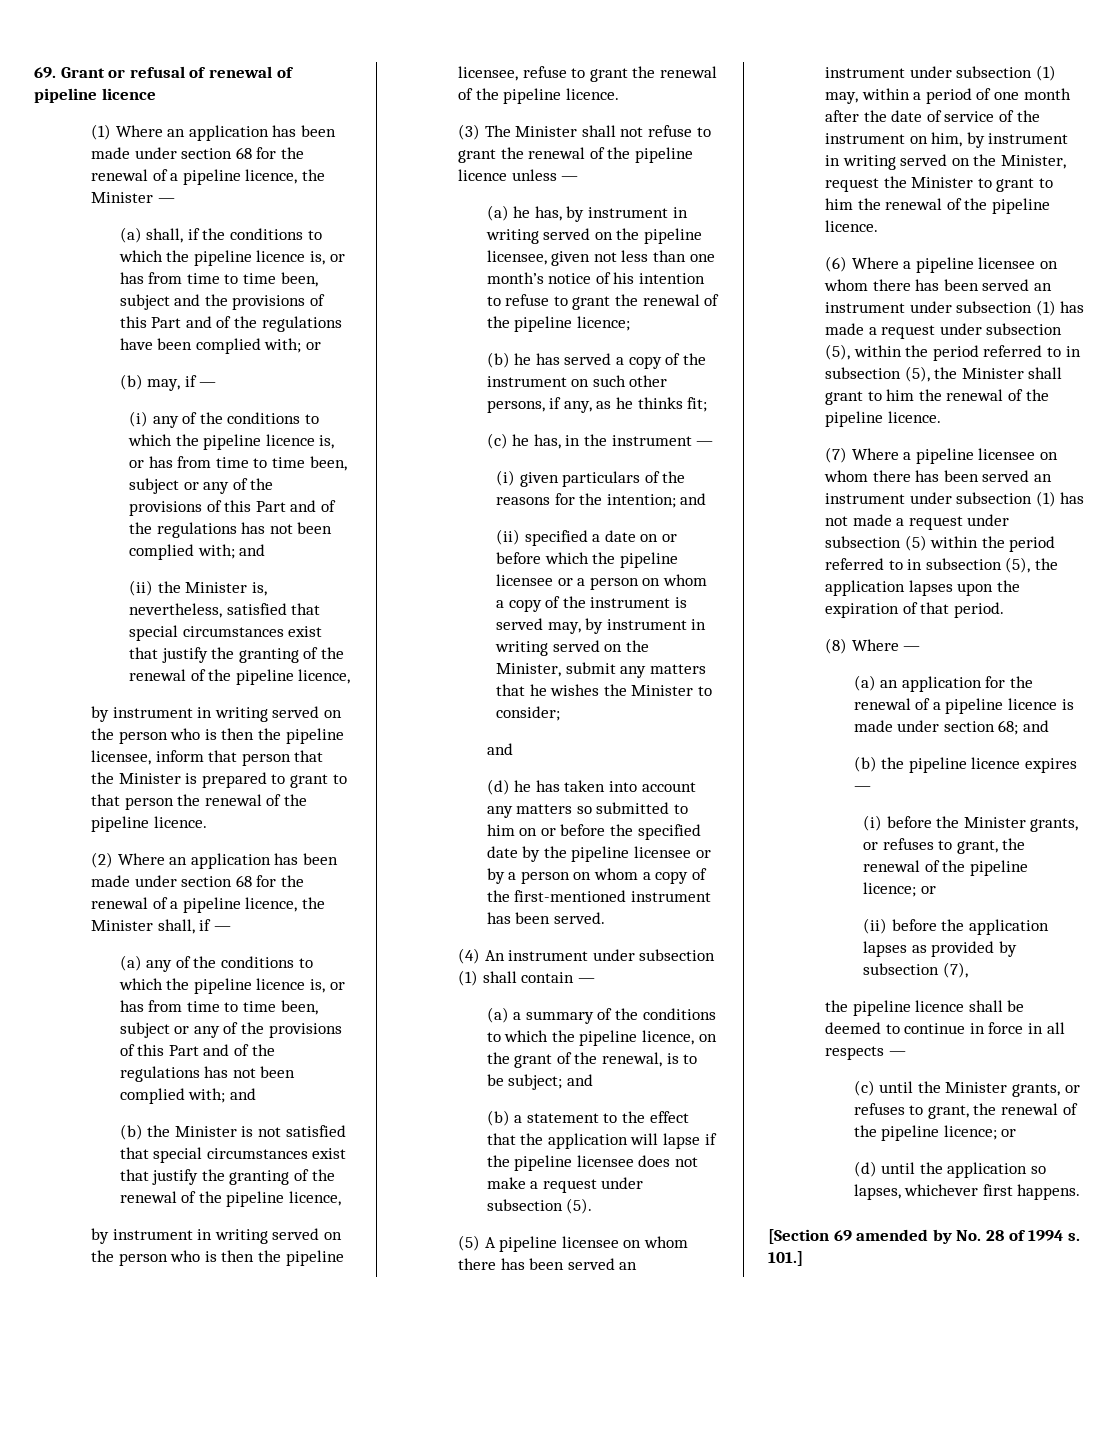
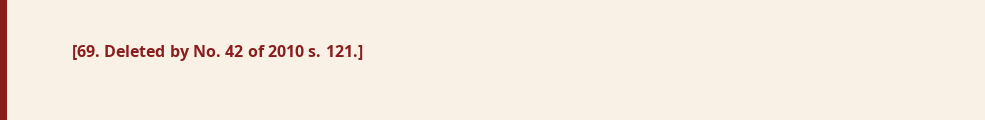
[34,66,294,78] [34,88,156,103] [91,124,337,141] [91,147,305,159] [91,169,326,185] [91,192,175,203] [119,227,322,243] [118,250,345,266] [119,272,318,287] [119,294,325,310] [119,316,342,332] [119,338,321,354] [119,374,217,391] [129,411,320,428] [128,434,335,450] [129,456,347,471] [129,478,274,494] [129,500,337,516] [129,522,333,538] [129,544,266,560] [129,580,267,596] [129,603,321,618] [129,625,323,641] [129,647,345,663] [129,669,351,685] [91,706,343,722] [91,728,344,744] [91,750,324,766] [91,772,347,788] [91,794,308,810] [91,816,207,832] [91,852,339,869] [91,875,305,887] [91,897,326,913] [91,919,231,934] [119,955,313,972] [118,978,345,994] [119,1000,318,1015] [119,1022,342,1038] [119,1044,275,1056] [119,1066,296,1082] [119,1088,256,1104] [119,1124,346,1140] [119,1147,347,1163] [119,1169,335,1185] [119,1191,341,1207] [91,1228,343,1244] [91,1250,344,1266] [458,66,718,82] [458,88,619,104] [458,124,711,140] [458,147,694,163] [458,169,579,181] [486,205,688,222] [485,228,702,244] [486,250,715,266] [486,272,705,284] [486,294,720,310] [486,316,630,332] [486,352,706,369] [486,375,668,387] [486,397,708,413] [486,433,714,449] [496,470,686,487] [496,493,707,508] [496,529,678,546] [496,552,678,568] [496,574,708,590] [496,596,688,612] [496,618,707,634] [495,640,649,656] [496,662,706,678] [496,684,713,696] [496,706,561,721] [486,743,513,755] [486,779,696,795] [486,802,688,818] [486,824,701,840] [486,846,711,862] [486,868,707,884] [486,890,711,902] [486,912,605,924] [458,948,716,964] [458,970,595,986] [486,1007,716,1024] [486,1030,717,1046] [486,1052,698,1068] [486,1074,593,1090] [486,1110,689,1126] [486,1133,717,1149] [486,1155,698,1171] [486,1177,644,1193] [486,1198,593,1214] [458,1235,689,1252] [458,1258,638,1270] [825,65,1056,81] [825,88,1071,104] [825,110,1040,122] [825,132,1069,148] [825,154,1067,170] [825,176,1054,192] [825,198,1051,214] [825,220,879,232] [825,256,1059,273] [824,279,1053,291] [825,300,1085,316] [825,323,1063,339] [825,344,1081,361] [825,366,1063,382] [825,389,1049,405] [825,411,941,427] [825,447,1059,464] [824,470,1053,482] [825,491,1085,507] [825,514,1010,530] [825,535,1056,552] [825,557,1059,573] [825,580,1020,596] [825,602,1004,618] [825,638,921,654] [853,675,1033,692] [853,698,1074,714] [853,720,1049,735] [853,756,1077,773] [853,786,871,791] [863,815,1079,832] [863,838,1026,854] [863,860,1028,876] [863,882,936,897] [863,918,1049,935] [863,941,1017,957] [863,962,968,978] [825,1000,1025,1016] [825,1022,1065,1034] [825,1046,906,1060] [853,1080,1080,1097] [853,1103,1078,1119] [853,1125,1017,1141] [853,1161,1046,1178] [853,1184,1081,1200] [768,1229,1080,1244] [768,1251,803,1266] 69. Grant or refusal of renewal of pipeline licence // (1) Where an application has been made under section 68 for the renewal of a pipeline licence, the Minister — // (a) shall, if the conditions to which the pipeline licence is, or has from time to time been, subject and the provisions of this Part and of the regulations have been complied with; or // (b) may, if — // (i) any of the conditions to which the pipeline licence is, or has from time to time been, subject or any of the provisions of this Part and of the regulations has not been complied with; and // (ii) the Minister is, nevertheless, satisfied that special circumstances exist that justify the granting of the renewal of the pipeline licence, // by instrument in writing served on the person who is then the pipeline licensee, inform that person that the Minister is prepared to grant to that person the renewal of the pipeline licence. // (2) Where an application has been made under section 68 for the renewal of a pipeline licence, the Minister shall, if — // (a) any of the conditions to which the pipeline licence is, or has from time to time been, subject or any of the provisions of this Part and of the regulations has not been complied with; and // (b) the Minister is not satisfied that special circumstances exist that justify the granting of the renewal of the pipeline licence, // by instrument in writing served on the person who is then the pipeline licensee, refuse to grant the renewal of the pipeline licence. // (3) The Minister shall not refuse to grant the renewal of the pipeline licence unless — // (a) he has, by instrument in writing served on the pipeline licensee, given not less than one month’s notice of his intention to refuse to grant the renewal of the pipeline licence; // (b) he has served a copy of the instrument on such other persons, if any, as he thinks fit; // (c) he has, in the instrument — // (i) given particulars of the reasons for the intention; and // (ii) specified a date on or before which the pipeline licensee or a person on whom a copy of the instrument is served may, by instrument in writing served on the Minister, submit any matters that he wishes the Minister to consider; // and // (d) he has taken into account any matters so submitted to him on or before the specified date by the pipeline licensee or by a person on whom a copy of the first-mentioned instrument has been served. // (4) An instrument under subsection (1) shall contain — // (a) a summary of the conditions to which the pipeline licence, on the grant of the renewal, is to be subject; and // (b) a statement to the effect that the application will lapse if the pipeline licensee does not make a request under subsection (5). // (5) A pipeline licensee on whom there has been served an instrument under subsection (1) may, within a period of one month after the date of service of the instrument on him, by instrument in writing served on the Minister, request the Minister to grant to him the renewal of the pipeline licence. // (6) Where a pipeline licensee on whom there has been served an instrument under subsection (1) has made a request under subsection (5), within the period referred to in subsection (5), the Minister shall grant to him the renewal of the pipeline licence. // (7) Where a pipeline licensee on whom there has been served an instrument under subsection (1) has not made a request under subsection (5) within the period referred to in subsection (5), the application lapses upon the expiration of that period. // (8) Where — // (a) an application for the renewal of a pipeline licence is made under section 68; and // (b) the pipeline licence expires — // (i) before the Minister grants, or refuses to grant, the renewal of the pipeline licence; or // (ii) before the application lapses as provided by subsection (7), // the pipeline licence shall be deemed to continue in force in all respects — // (c) until the Minister grants, or refuses to grant, the renewal of the pipeline licence; or // (d) until the application so lapses, whichever first happens. // [Section 69 amended by No. 28 of 1994 s. 101.] -> [72,45,363,61] [69. Deleted by No. 42 of 2010 s. 121.]

